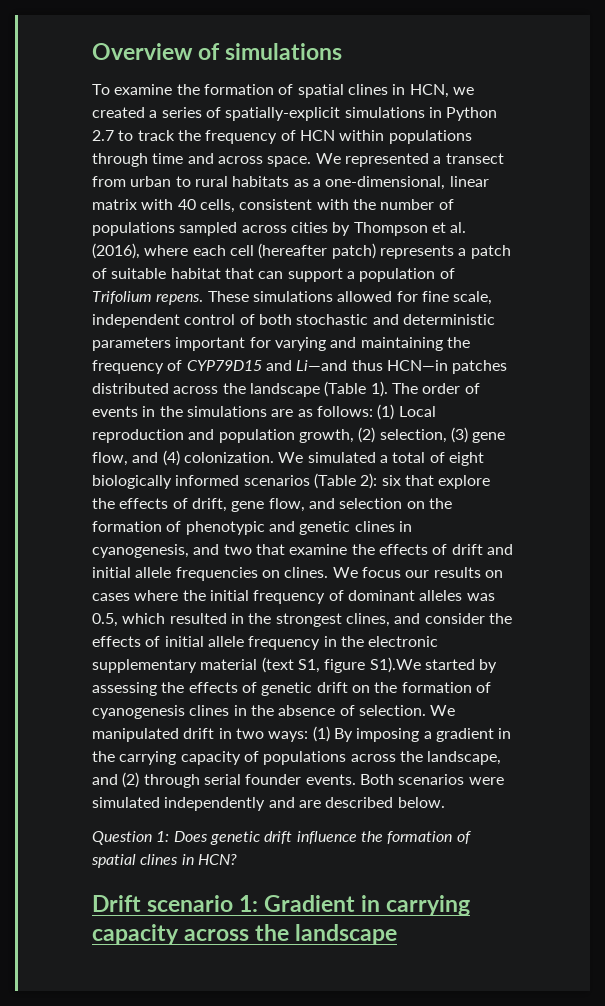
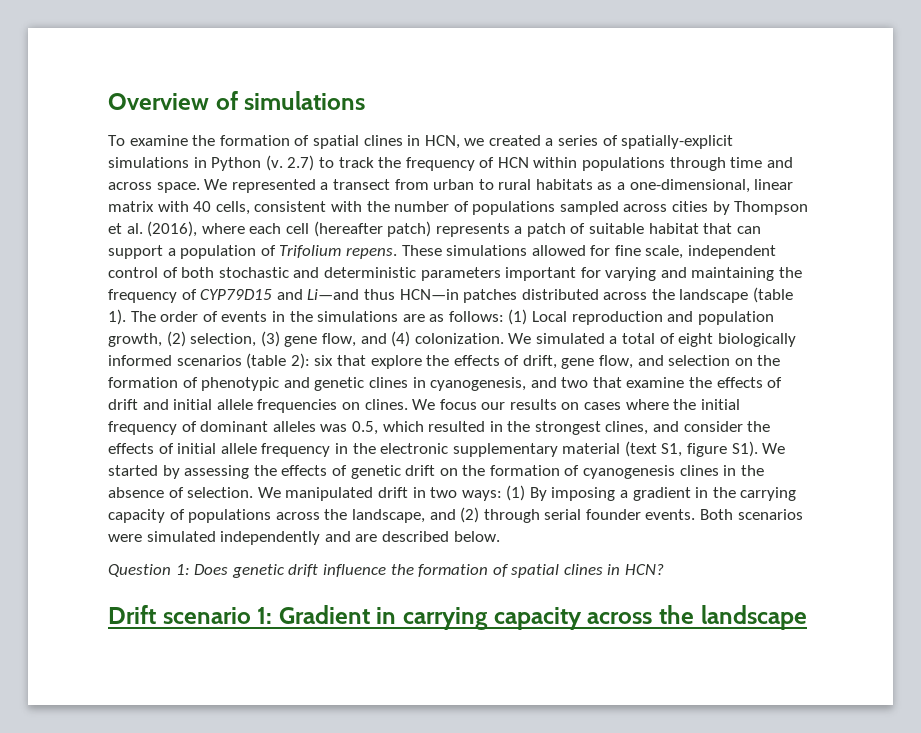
[92,130,114,141] 2.7 -> [265,155,315,171] (v. 2.7)
[324,381,367,397] (Table -> [753,287,794,303] (table
[313,473,356,489] (Table -> [246,353,287,369] (table
[369,657,421,673] S1).We -> [731,441,786,457] S1). We

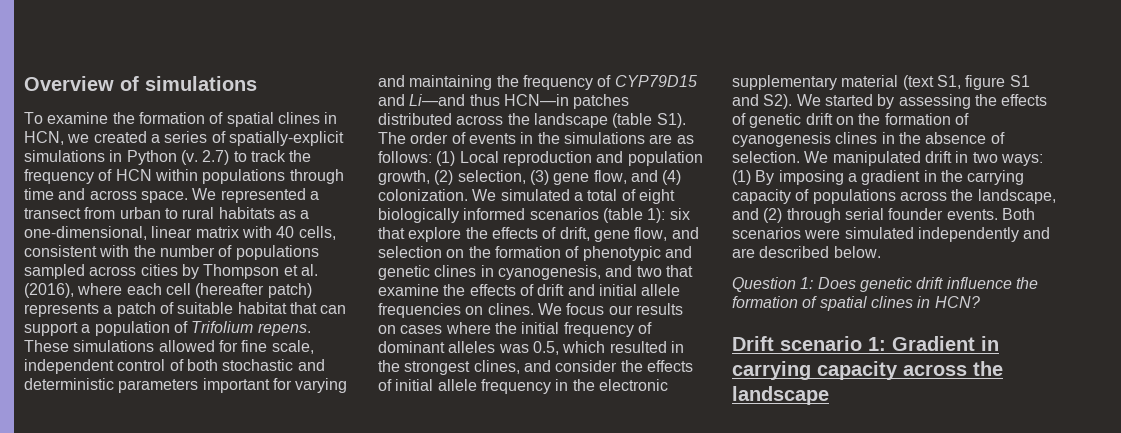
[108,309,126,325] 1). -> [656,113,686,128] S1).
[290,353,310,369] 2): -> [647,208,666,223] 1):
[731,441,758,457] S1). -> [1009,75,1030,87] [732,94,793,109] S1 and S2).

